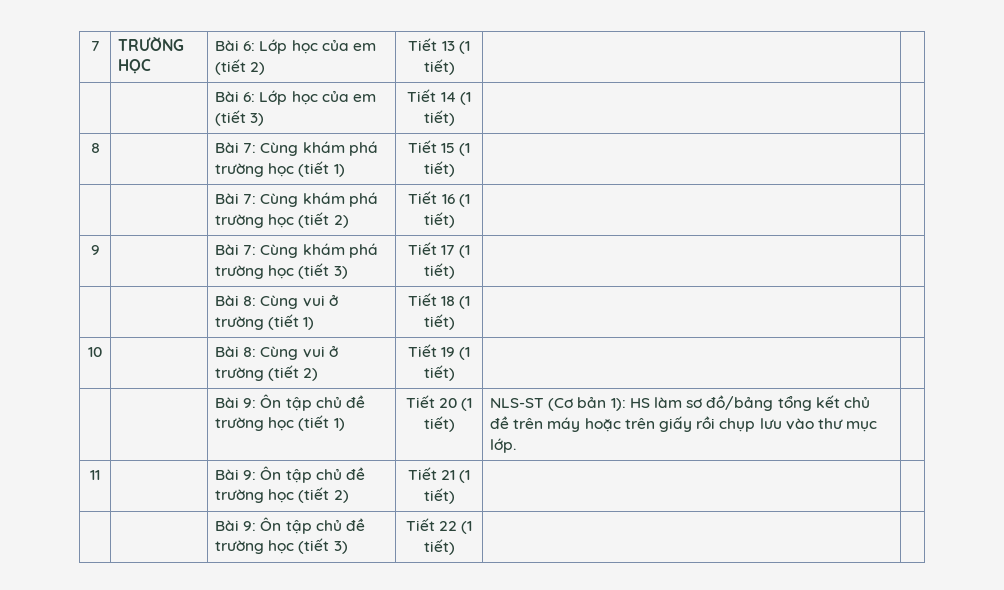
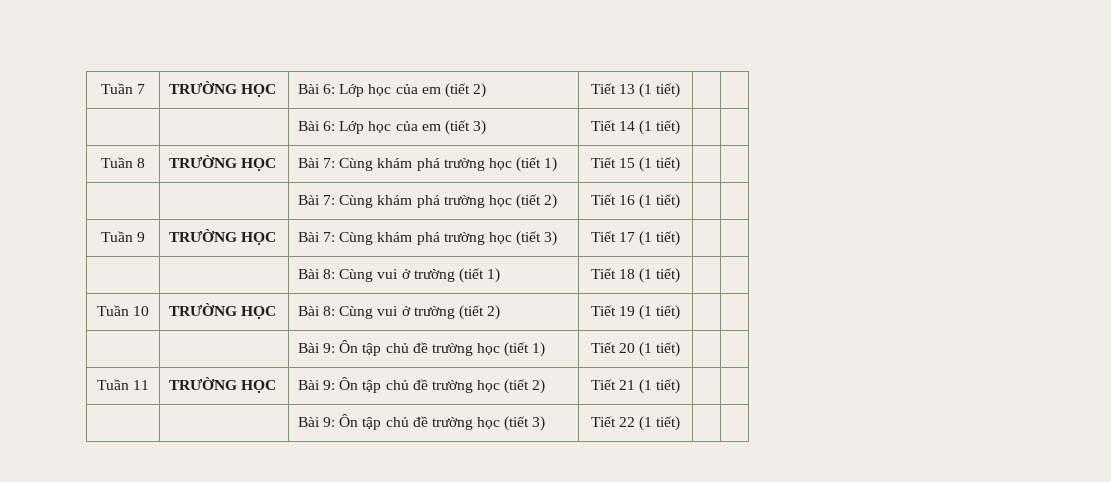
(90, 46) none -> [100,83,133,94] Tuần
(455, 118) none -> [100,157,133,168] Tuần
(100, 148) none -> [168,155,276,171] TRƯỜNG HỌC
(455, 220) none -> [100,231,133,242] Tuần
(100, 250) none -> [168,229,276,245] TRƯỜNG HỌC
(455, 322) none -> [96,305,129,316] Tuần
(102, 352) none -> [168,303,276,319] TRƯỜNG HỌC
[490,395,870,411] [490,416,878,432] [490,438,517,453] NLS-ST (Cơ bản 1): HS làm sơ đồ/bảng tổng kết chủ đề trên máy hoặc trên giấy rồi chụp lưu vào thư mục lớp. | // -> [96,379,129,390] | // Tuần
(100, 475) none -> [168,377,276,393] TRƯỜNG HỌC

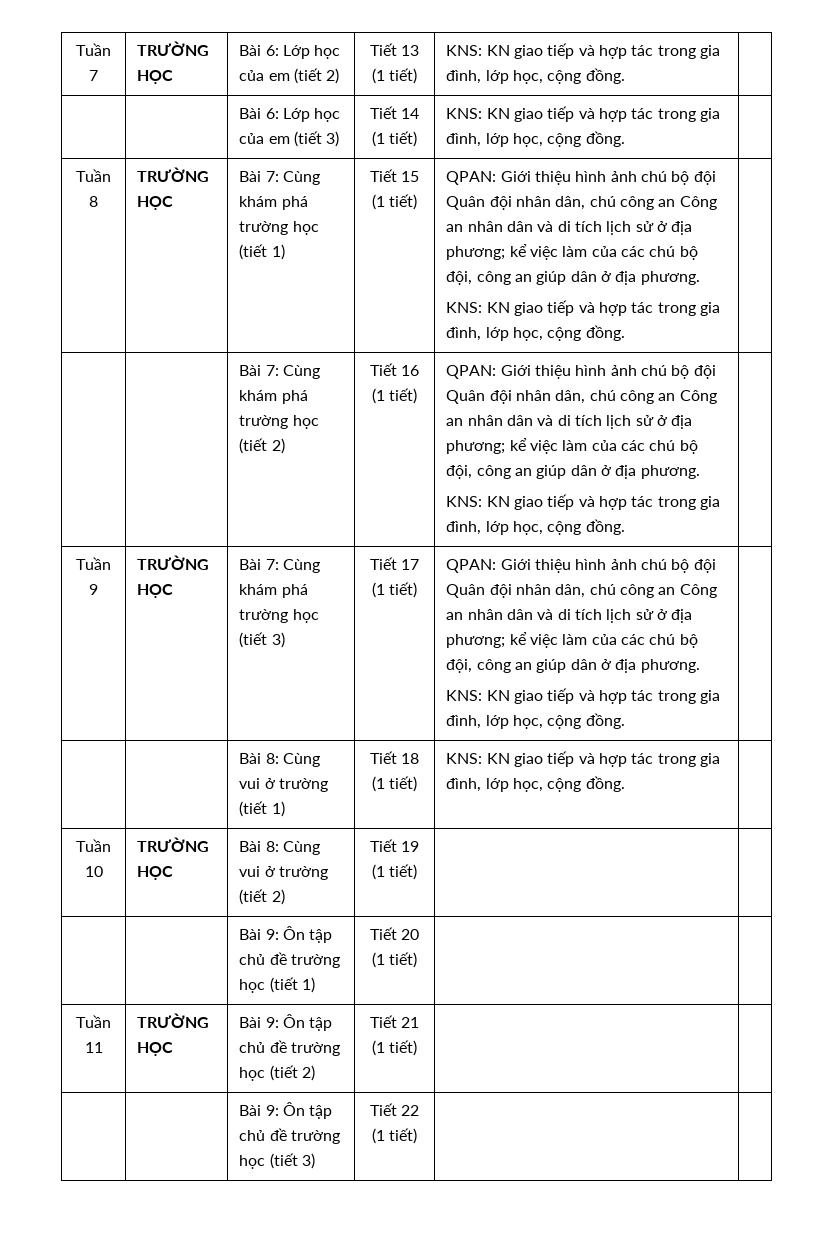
(681, 90) none -> [446,43,720,59] [446,68,625,84] KNS: KN giao tiếp và hợp tác trong gia đình, lớp học, cộng đồng.
(681, 127) none -> [446,106,720,122] [446,131,625,147] KNS: KN giao tiếp và hợp tác trong gia đình, lớp học, cộng đồng.
(681, 164) none -> [446,171,716,185] [446,196,717,210] [446,221,693,235] [446,244,698,260] [446,271,700,285] [446,300,720,316] [446,325,625,341] QPAN: Giới thiệu hình ảnh chú bộ đội Quân đội nhân dân, chú công an Công an nhân dân và di tích lịch sử ở địa phương; kể việc làm của các chú bộ đội, công an giúp dân ở địa phương. // KNS: KN giao tiếp và hợp tác trong gia đình, lớp học, cộng đồng.
(681, 201) none -> [446,365,716,379] [446,390,717,404] [446,415,693,429] [446,438,698,454] [446,465,700,479] [446,494,720,510] [446,519,625,535] QPAN: Giới thiệu hình ảnh chú bộ đội Quân đội nhân dân, chú công an Công an nhân dân và di tích lịch sử ở địa phương; kể việc làm của các chú bộ đội, công an giúp dân ở địa phương. // KNS: KN giao tiếp và hợp tác trong gia đình, lớp học, cộng đồng.
(681, 238) none -> [446,559,716,573] [446,584,717,598] [446,609,693,623] [446,632,698,648] [446,659,700,673] [446,688,720,704] [446,713,625,729] QPAN: Giới thiệu hình ảnh chú bộ đội Quân đội nhân dân, chú công an Công an nhân dân và di tích lịch sử ở địa phương; kể việc làm của các chú bộ đội, công an giúp dân ở địa phương. // KNS: KN giao tiếp và hợp tác trong gia đình, lớp học, cộng đồng.
(681, 275) none -> [446,751,720,767] [446,776,625,792] KNS: KN giao tiếp và hợp tác trong gia đình, lớp học, cộng đồng.

